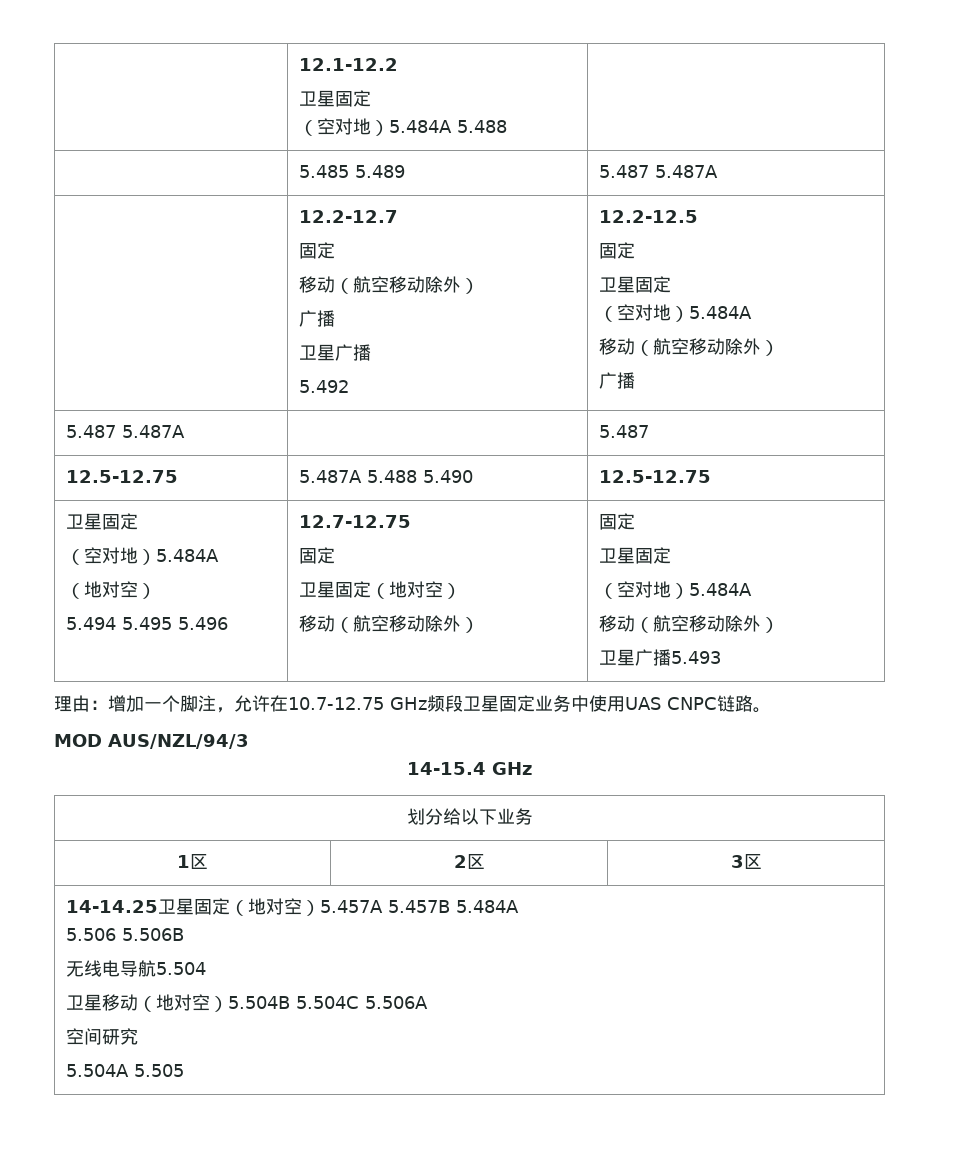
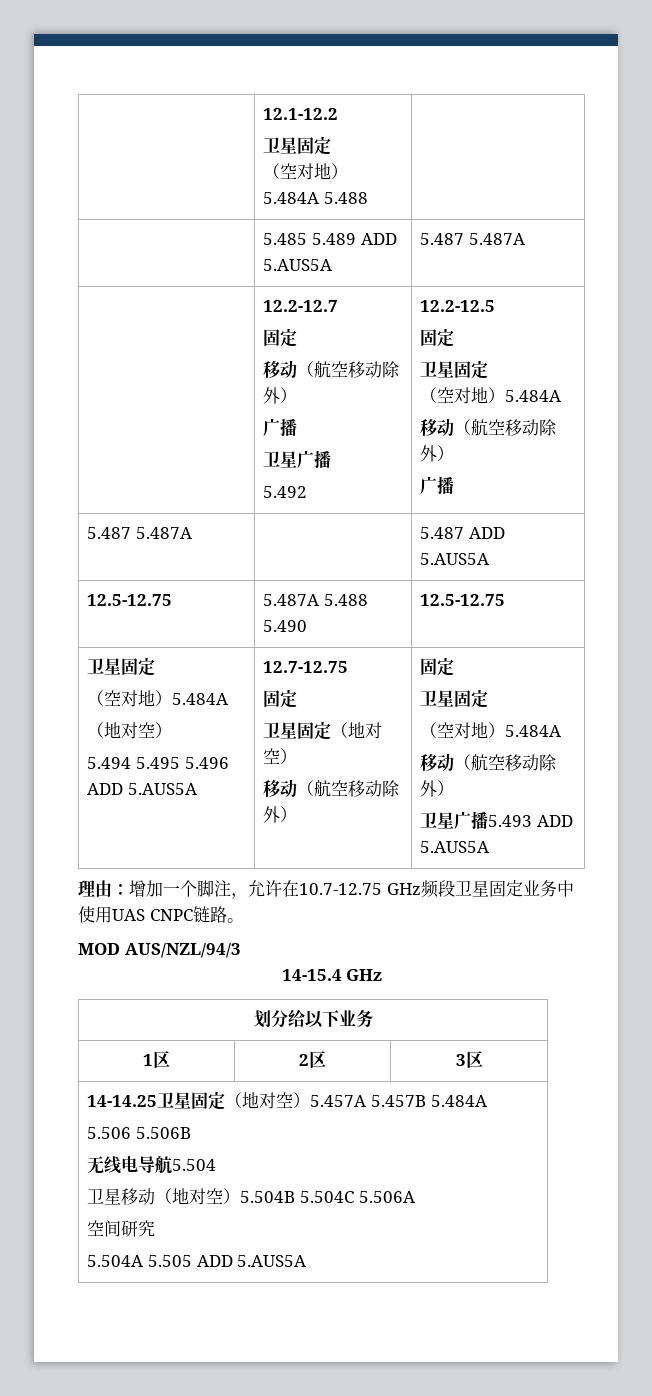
(405, 171) none -> [360,233,397,245] [263,259,333,271] ADD 5.AUS5A
(649, 431) none -> [469,527,506,539] [420,553,490,565] ADD 5.AUS5A
(228, 623) none -> [87,783,198,795] ADD 5.AUS5A
(721, 657) none -> [537,815,574,827] [420,841,490,853] ADD 5.AUS5A
(184, 1070) none -> [196,1255,307,1267] ADD 5.AUS5A

